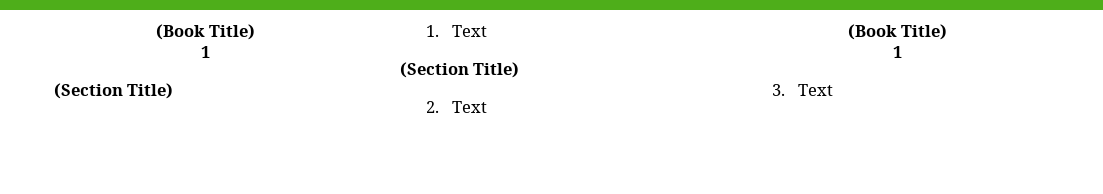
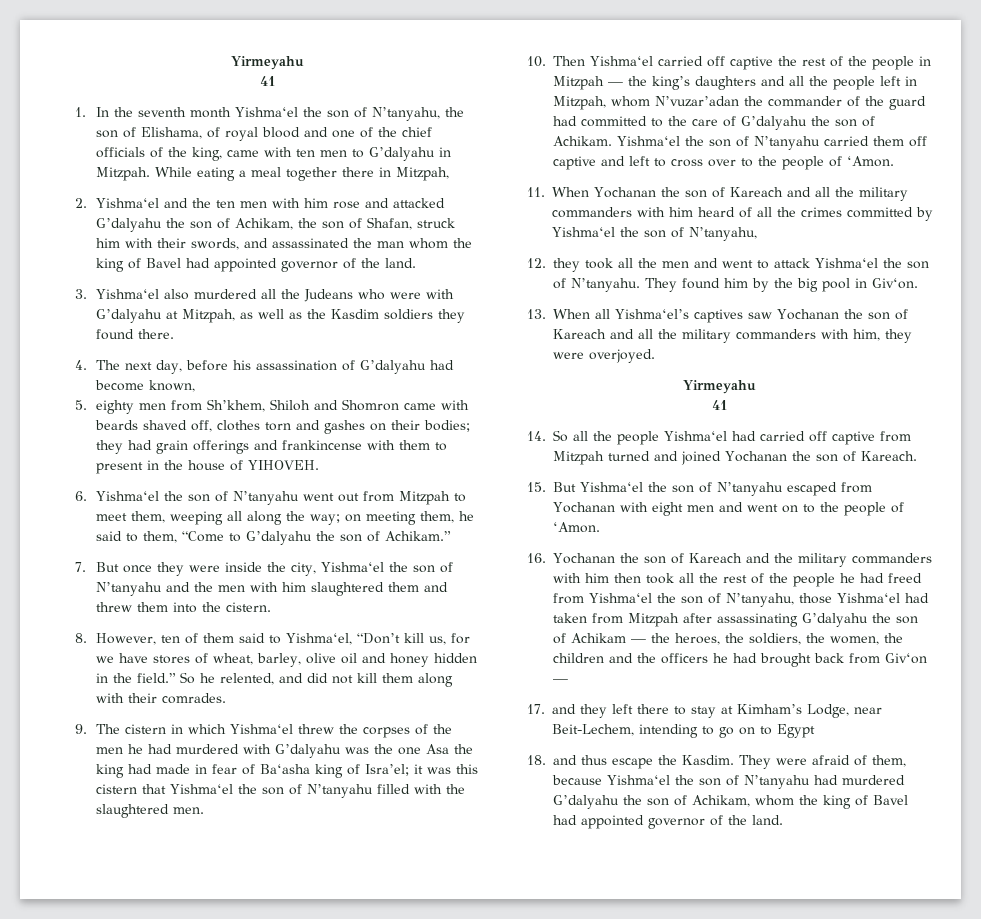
[155,24,256,40] [201,46,210,58] [54,83,174,99] [425,25,487,37] [400,62,520,78] [425,101,487,113] [847,24,948,40] [893,46,902,58] [771,84,833,96] (Book Title) // 1 // (Section Title) // 1. Text // (Section Title) // 2. Text // (Book Title) // 1 // 3. Text -> [231,56,304,70] [260,76,275,86] [74,107,464,121] [95,127,432,141] [95,147,451,161] [95,167,449,181] [74,198,445,209] [95,217,455,232] [95,238,472,250] [95,258,416,272] [74,289,454,302] [95,309,465,323] [95,329,174,340] [74,360,454,374] [94,380,195,392] [74,399,469,414] [94,420,470,434] [95,440,447,454] [95,460,319,474] [74,491,466,505] [95,511,474,525] [95,531,451,545] [74,562,453,576] [95,582,448,596] [95,602,271,613] [74,633,470,645] [95,653,477,667] [95,672,453,687] [95,693,226,704] [74,724,452,738] [95,744,473,758] [95,764,478,778] [95,784,465,798] [95,804,204,818] [526,56,931,70] [552,76,917,90] [552,96,926,110] [552,116,875,130] [552,136,927,150] [552,156,894,170] [526,187,908,201] [551,207,933,221] [551,227,757,241] [526,258,929,272] [552,278,918,292] [526,309,908,323] [552,329,912,343] [552,349,655,363] [683,380,756,394] [712,400,727,410] [526,430,911,445] [552,451,917,465] [526,482,872,496] [552,502,904,516] [552,522,600,533] [526,553,932,567] [552,573,922,587] [552,593,929,607] [552,613,918,627] [552,633,903,645] [552,653,927,667] [552,679,568,683] [526,704,882,718] [551,724,815,738] [526,755,906,769] [551,775,905,789] [552,795,908,809] [552,815,783,829] Yirmeyahu // 41 // 1. In the seventh month Yishma‘el the son of N’tanyahu, the son of Elishama, of royal blood and one of the chief officials of the king, came with ten men to G’dalyahu in Mitzpah. While eating a meal together there in Mitzpah, // 2. Yishma‘el and the ten men with him rose and attacked G’dalyahu the son of Achikam, the son of Shafan, struck him with their swords, and assassinated the man whom the king of Bavel had appointed governor of the land. // 3. Yishma‘el also murdered all the Judeans who were with G’dalyahu at Mitzpah, as well as the Kasdim soldiers they found there. // 4. The next day, before his assassination of G’dalyahu had become known, // 5. eighty men from Sh’khem, Shiloh and Shomron came with beards shaved off, clothes torn and gashes on their bodies; they had grain offerings and frankincense with them to present in the house of YIHOVEH. // 6. Yishma‘el the son of N’tanyahu went out from Mitzpah to meet them, weeping all along the way; on meeting them, he said to them, “Come to G’dalyahu the son of Achikam.” // 7. But once they were inside the city, Yishma‘el the son of N’tanyahu and the men with him slaughtered them and threw them into the cistern. // 8. However, ten of them said to Yishma‘el, “Don’t kill us, for we have stores of wheat, barley, olive oil and honey hidden in the field.” So he relented, and did not kill them along with their comrades. // 9. The cistern in which Yishma‘el threw the corpses of the men he had murdered with G’dalyahu was the one Asa the king had made in fear of Ba‘asha king of Isra’el; it was this cistern that Yishma‘el the son of N’tanyahu filled with the slaughtered men. // 10. Then Yishma‘el carried off captive the rest of the people in Mitzpah — the king’s daughters and all the people left in Mitzpah, whom N’vuzar’adan the commander of the guard had committed to the care of G’dalyahu the son of Achikam. Yishma‘el the son of N’tanyahu carried them off captive and left to cross over to the people of ‘Amon. // 11. When Yochanan the son of Kareach and all the military commanders with him heard of all the crimes committed by Yishma‘el the son of N’tanyahu, // 12. they took all the men and went to attack Yishma‘el the son of N’tanyahu. They found him by the big pool in Giv‘on. // 13. When all Yishma‘el’s captives saw Yochanan the son of Kareach and all the military commanders with him, they were overjoyed. // Yirmeyahu // 41 // 14. So all the people Yishma‘el had carried off captive from Mitzpah turned and joined Yochanan the son of Kareach. // 15. But Yishma‘el the son of N’tanyahu escaped from Yochanan with eight men and went on to the people of ‘Amon. // 16. Yochanan the son of Kareach and the military commanders with him then took all the rest of the people he had freed from Yishma‘el the son of N’tanyahu, those Yishma‘el had taken from Mitzpah after assassinating G’dalyahu the son of Achikam — the heroes, the soldiers, the women, the children and the officers he had brought back from Giv‘on — // 17. and they left there to stay at Kimham’s Lodge, near Beit-Lechem, intending to go on to Egypt // 18. and thus escape the Kasdim. They were afraid of them, because Yishma‘el the son of N’tanyahu had murdered G’dalyahu the son of Achikam, whom the king of Bavel had appointed governor of the land.

